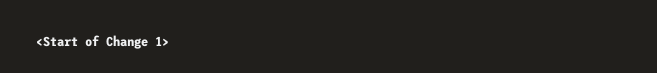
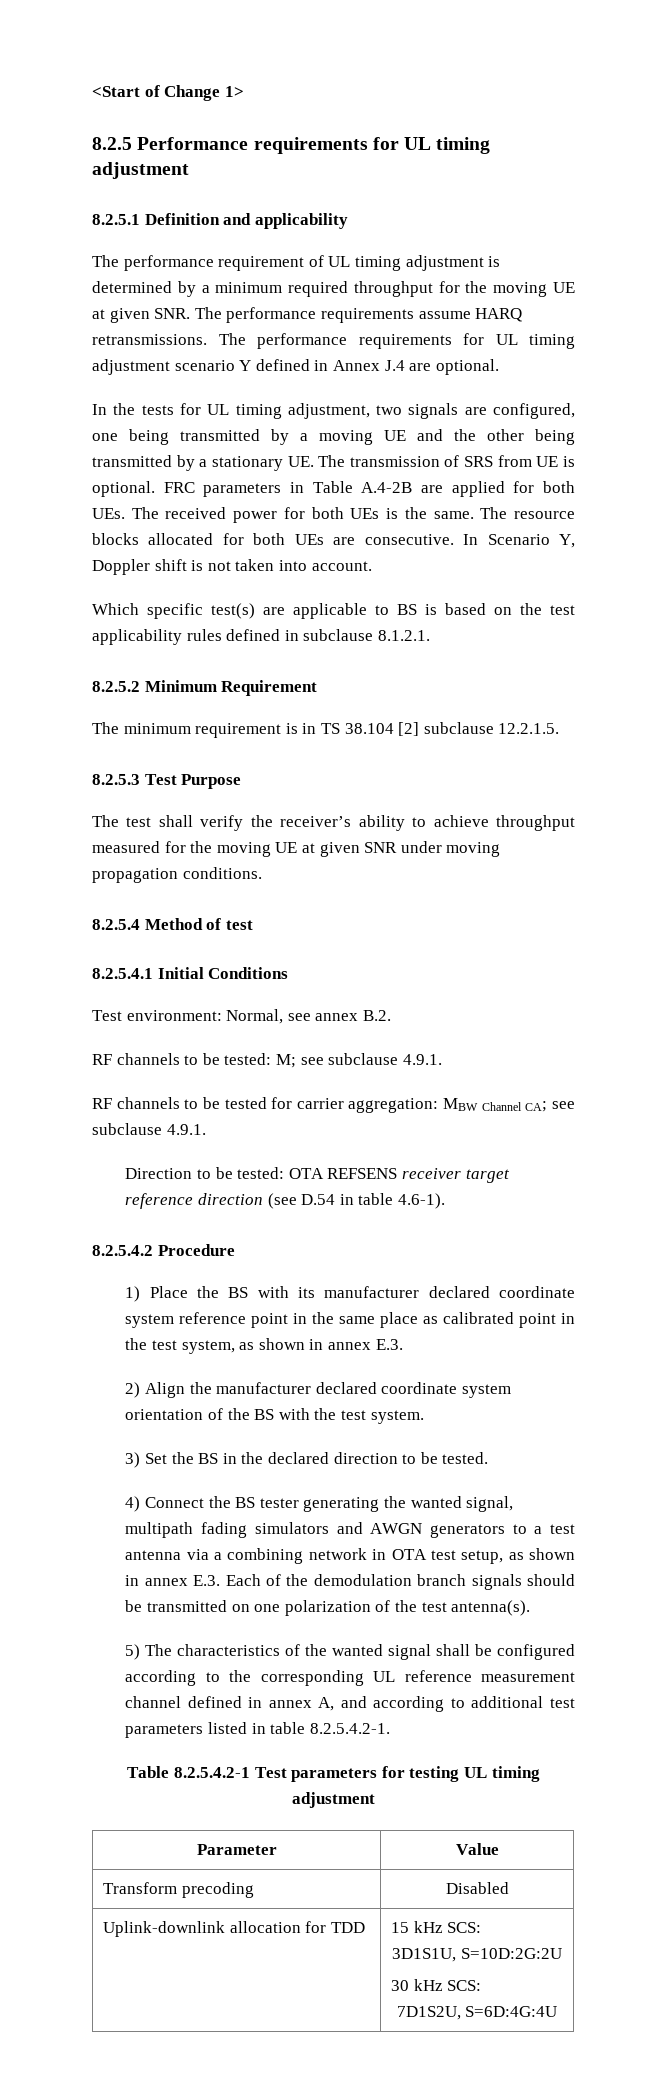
(169, 41) none -> [92,137,491,154] [92,162,189,179] [92,213,348,229] [92,255,501,271] [92,281,575,297] [92,307,523,323] [92,333,575,349] [92,359,499,375] [92,403,575,419] [92,429,575,445] [92,455,575,471] [92,481,575,497] [92,507,575,523] [92,533,575,548] [92,559,372,575] [92,603,575,619] [92,629,430,645] [92,680,318,696] [92,722,560,738] [92,774,242,789] [92,815,575,831] [92,841,501,857] [92,867,262,883] [92,918,253,930] [92,967,289,979] [92,1009,391,1024] [92,1053,442,1068] [92,1097,575,1113] [92,1123,206,1135] [125,1167,510,1183] [125,1193,445,1209] [92,1244,235,1256] [125,1286,575,1302] [125,1312,575,1328] [125,1338,403,1354] [125,1382,511,1398] [125,1408,424,1424] [125,1452,489,1468] [125,1496,514,1512] [125,1522,575,1538] [125,1548,575,1564] [125,1574,575,1590] [125,1600,531,1616] [125,1644,575,1660] [125,1670,575,1686] [125,1696,575,1712] [125,1722,390,1738] [127,1766,540,1782] [292,1792,375,1808] [196,1844,277,1855] [455,1843,499,1855] [103,1882,254,1898] [445,1882,509,1894] [103,1921,366,1937] [391,1921,482,1933] [392,1948,562,1962] [391,1979,482,1991] [396,2006,558,2020] // 8.2.5 Performance requirements for UL timing adjustment // 8.2.5.1 Definition and applicability // The performance requirement of UL timing adjustment is determined by a minimum required throughput for the moving UE at given SNR. The performance requirements assume HARQ retransmissions. The performance requirements for UL timing adjustment scenario Y defined in Annex J.4 are optional. // In the tests for UL timing adjustment, two signals are configured, one being transmitted by a moving UE and the other being transmitted by a stationary UE. The transmission of SRS from UE is optional. FRC parameters in Table A.4-2B are applied for both UEs. The received power for both UEs is the same. The resource blocks allocated for both UEs are consecutive. In Scenario Y, Doppler shift is not taken into account. // Which specific test(s) are applicable to BS is based on the test applicability rules defined in subclause 8.1.2.1. // 8.2.5.2 Minimum Requirement // The minimum requirement is in TS 38.104 [2] subclause 12.2.1.5. // 8.2.5.3 Test Purpose // The test shall verify the receiver’s ability to achieve throughput measured for the moving UE at given SNR under moving propagation conditions. // 8.2.5.4 Method of test // 8.2.5.4.1 Initial Conditions // Test environment: Normal, see annex B.2. // RF channels to be tested: M; see subclause 4.9.1. // RF channels to be tested for carrier aggregation: MBW Channel CA; see subclause 4.9.1. // Direction to be tested: OTA REFSENS receiver target reference direction (see D.54 in table 4.6-1). // 8.2.5.4.2 Procedure // 1) Place the BS with its manufacturer declared coordinate system reference point in the same place as calibrated point in the test system, as shown in annex E.3. // 2) Align the manufacturer declared coordinate system orientation of the BS with the test system. // 3) Set the BS in the declared direction to be tested. // 4) Connect the BS tester generating the wanted signal, multipath fading simulators and AWGN generators to a test antenna via a combining network in OTA test setup, as shown in annex E.3. Each of the demodulation branch signals should be transmitted on one polarization of the test antenna(s). // 5) The characteristics of the wanted signal shall be configured according to the corresponding UL reference measurement channel defined in annex A, and according to additional test parameters listed in table 8.2.5.4.2-1. // Table 8.2.5.4.2-1 Test parameters for testing UL timing adjustment // Parameter | Value // Transform precoding | Disabled // Uplink-downlink allocation for TDD | 15 kHz SCS: // 3D1S1U, S=10D:2G:2U // 30 kHz SCS: // 7D1S2U, S=6D:4G:4U

